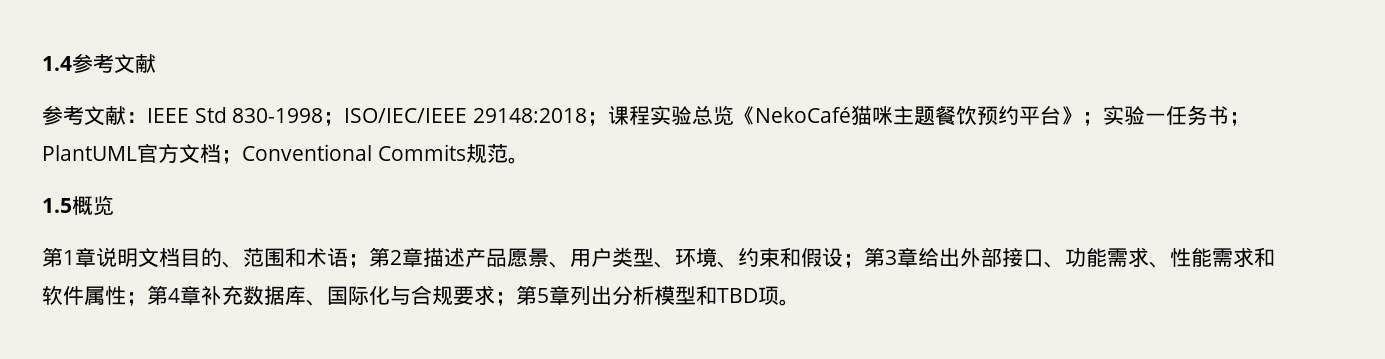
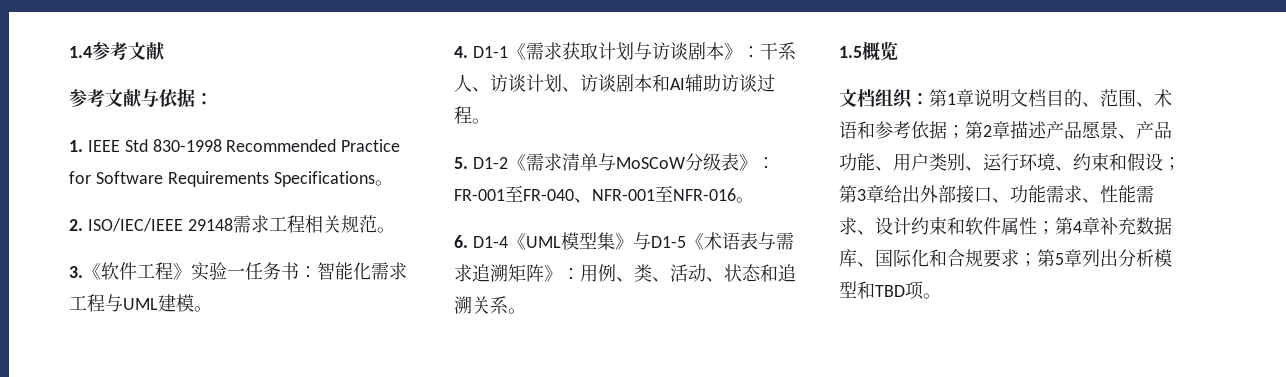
[126,112,147,123] ： -> [141,88,213,107] [69,140,83,152] 与依据： // 1.
[323,105,1251,126] [42,143,508,164] ；ISO/IEC/IEEE 29148:2018；课程实验总览《NekoCafé猫咪主题餐饮预约平台》；实验一任务书；PlantUML官方文档；Conventional Commits规范 -> [226,139,401,152] [69,171,393,187] [69,215,395,233] [69,262,407,281] [69,294,212,312] [454,42,796,61] [454,74,775,93] [454,106,490,124] [454,153,775,171] [454,185,754,203] [454,232,794,250] [454,264,796,282] [454,296,508,314] Recommended Practice for Software Requirements Specifications。 // 2. ISO/IEC/IEEE 29148需求工程相关规范。 // 3.《软件工程》实验一任务书：智能化需求工程与UML建模。 // 4. D1-1《需求获取计划与访谈剧本》：干系人、访谈计划、访谈剧本和AI辅助访谈过程。 // 5. D1-2《需求清单与MoSCoW分级表》：FR-001至FR-040、NFR-001至NFR-016。 // 6. D1-4《UML模型集》与D1-5《术语表与需求追溯矩阵》：用例、类、活动、状态和追溯关系
(114, 205) none -> [839,89,929,109] 文档组织：
[285,247,348,267] 和术语 -> [1136,89,1172,107] [839,121,947,139] 、术语和参考依据
[570,247,675,268] 用户类型、 -> [1136,121,1172,139] [839,153,1019,171] 产品功能、用户类别、运行
(1254, 257) none -> [857,217,947,235] 、设计约束
[390,286,411,305] 与 -> [929,249,947,267] 和

